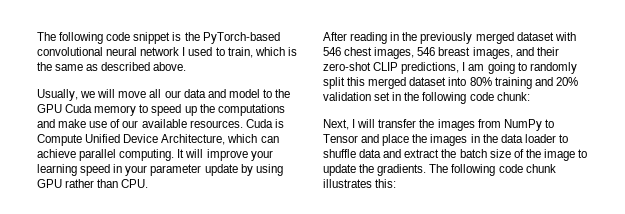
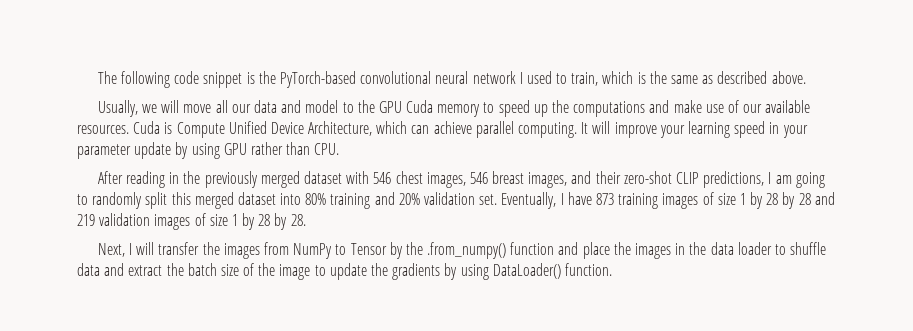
[374,92,530,104] set in the following code chunk: -> [479,192,835,209] [77,213,306,230] set. Eventually, I have 873 training images of size 1 by 28 by 28 and 219 validation images of size 1 by 28 by 28.
(358, 138) none -> [389,242,555,259] by the .from_numpy() function
[377,164,556,176] [323,179,397,188] gradients. The following code chunk illustrates this: -> [392,263,612,280] gradients by using DataLoader() function.

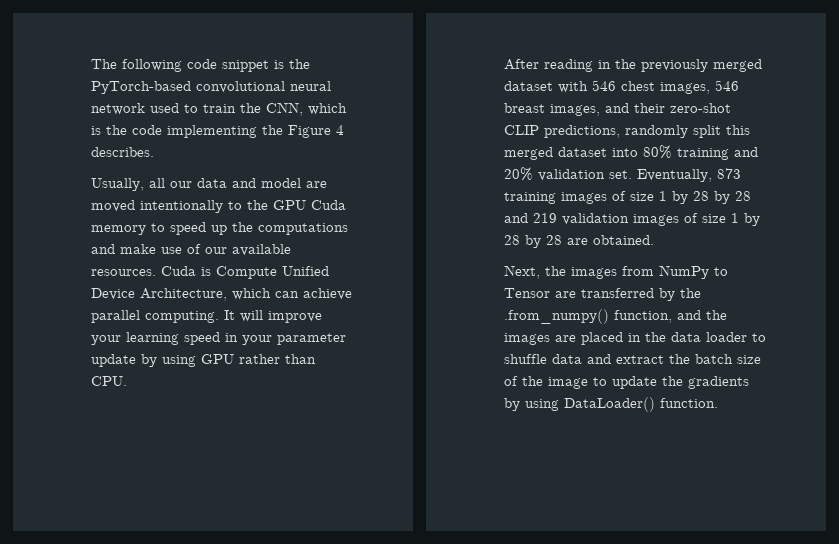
[519,72,523,84] I -> (145, 109) none
[571,71,806,86] [97,100,212,117] train, which is the same as described above. // Usually, we will move -> [203,102,347,116] [91,125,344,138] [91,147,154,157] [91,178,144,191] train the CNN, which is the code implementing the Figure 4 describes. // Usually,
(339, 106) none -> [306,181,327,188] [91,200,223,213] are moved intentionally
[768,172,825,188] [77,194,88,205] I am going to -> (620, 131) none
[560,192,592,205] I have -> (712, 175) none
[290,214,306,226] [97,242,200,257] 28. // Next, I will transfer -> [546,235,654,245] [504,265,540,279] 28 are obtained. // Next,
(387, 249) none -> [555,288,654,298] are transferred
[510,242,672,259] function and place the images -> [614,310,727,323] [504,332,623,345] function, and the images are placed

